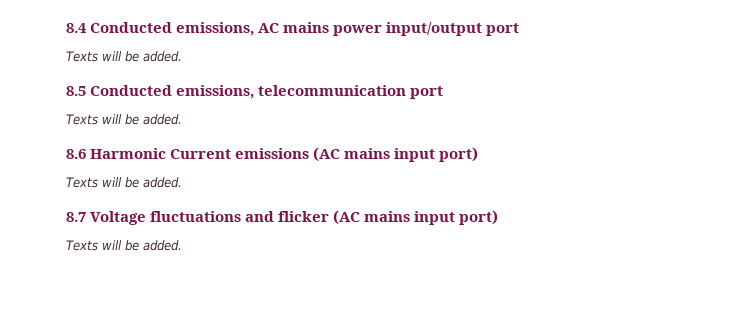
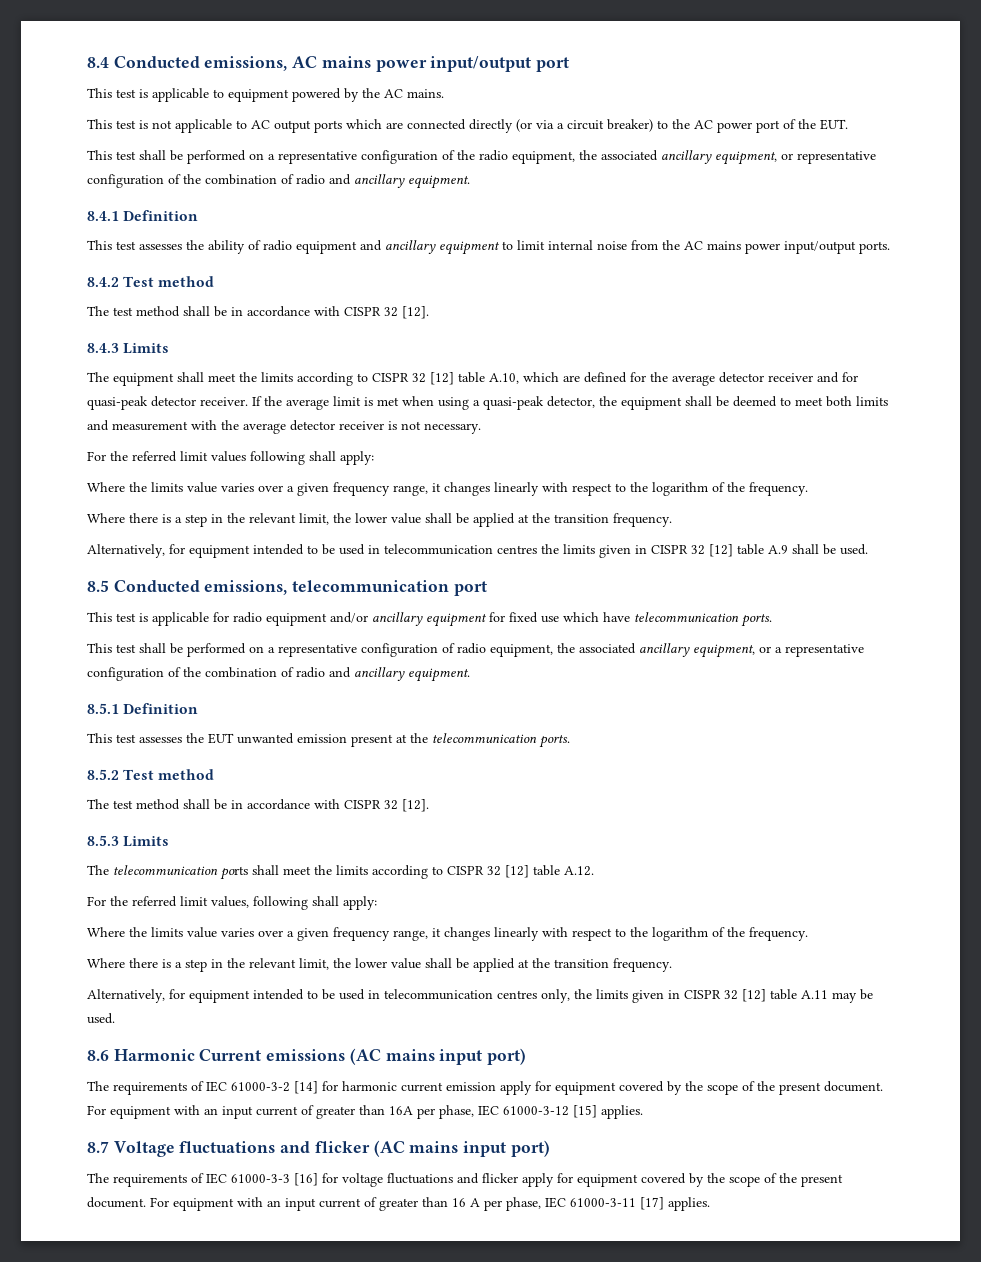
[66,51,182,62] Texts will be added. -> [87,88,444,102] [87,119,848,133] [87,150,876,165] [87,174,470,189] [87,210,199,221] [87,240,890,255] [87,276,215,287] [87,306,429,319] [87,343,170,354] [87,372,858,386] [87,396,888,410] [87,420,481,434] [87,451,374,465] [87,482,808,496] [87,513,672,527] [87,544,868,558] This test is applicable to equipment powered by the AC mains. // This test is not applicable to AC output ports which are connected directly (or via a circuit breaker) to the AC power port of the EUT. // This test shall be performed on a representative configuration of the radio equipment, the associated ancillary equipment, or representative configuration of the combination of radio and ancillary equipment. // 8.4.1 Definition // This test assesses the ability of radio equipment and ancillary equipment to limit internal noise from the AC mains power input/output ports. // 8.4.2 Test method // The test method shall be in accordance with CISPR 32 [12]. // 8.4.3 Limits // The equipment shall meet the limits according to CISPR 32 [12] table A.10, which are defined for the average detector receiver and for quasi-peak detector receiver. If the average limit is met when using a quasi-peak detector, the equipment shall be deemed to meet both limits and measurement with the average detector receiver is not necessary. // For the referred limit values following shall apply: // Where the limits value varies over a given frequency range, it changes linearly with respect to the logarithm of the frequency. // Where there is a step in the relevant limit, the lower value shall be applied at the transition frequency. // Alternatively, for equipment intended to be used in telecommunication centres the limits given in CISPR 32 [12] table A.9 shall be used.
[66,114,182,125] Texts will be added. -> [87,612,772,627] [87,643,864,658] [87,667,470,682] [87,703,199,714] [87,733,570,748] [87,769,215,780] [87,799,429,812] [87,835,170,847] [87,865,594,880] [87,896,377,910] [87,927,808,941] [87,958,672,972] [87,989,873,1003] [87,1013,115,1024] This test is applicable for radio equipment and/or ancillary equipment for fixed use which have telecommunication ports. // This test shall be performed on a representative configuration of radio equipment, the associated ancillary equipment, or a representative configuration of the combination of radio and ancillary equipment. // 8.5.1 Definition // This test assesses the EUT unwanted emission present at the telecommunication ports. // 8.5.2 Test method // The test method shall be in accordance with CISPR 32 [12]. // 8.5.3 Limits // The telecommunication ports shall meet the limits according to CISPR 32 [12] table A.12. // For the referred limit values, following shall apply: // Where the limits value varies over a given frequency range, it changes linearly with respect to the logarithm of the frequency. // Where there is a step in the relevant limit, the lower value shall be applied at the transition frequency. // Alternatively, for equipment intended to be used in telecommunication centres only, the limits given in CISPR 32 [12] table A.11 may be used.
[66,177,182,188] Texts will be added. -> [87,1081,883,1095] [87,1105,643,1119] The requirements of IEC 61000-3-2 [14] for harmonic current emission apply for equipment covered by the scope of the present document. For equipment with an input current of greater than 16A per phase, IEC 61000-3-12 [15] applies.
[66,240,182,251] Texts will be added. -> [87,1173,843,1187] [87,1197,710,1211] The requirements of IEC 61000-3-3 [16] for voltage fluctuations and flicker apply for equipment covered by the scope of the present document. For equipment with an input current of greater than 16 A per phase, IEC 61000-3-11 [17] applies.

